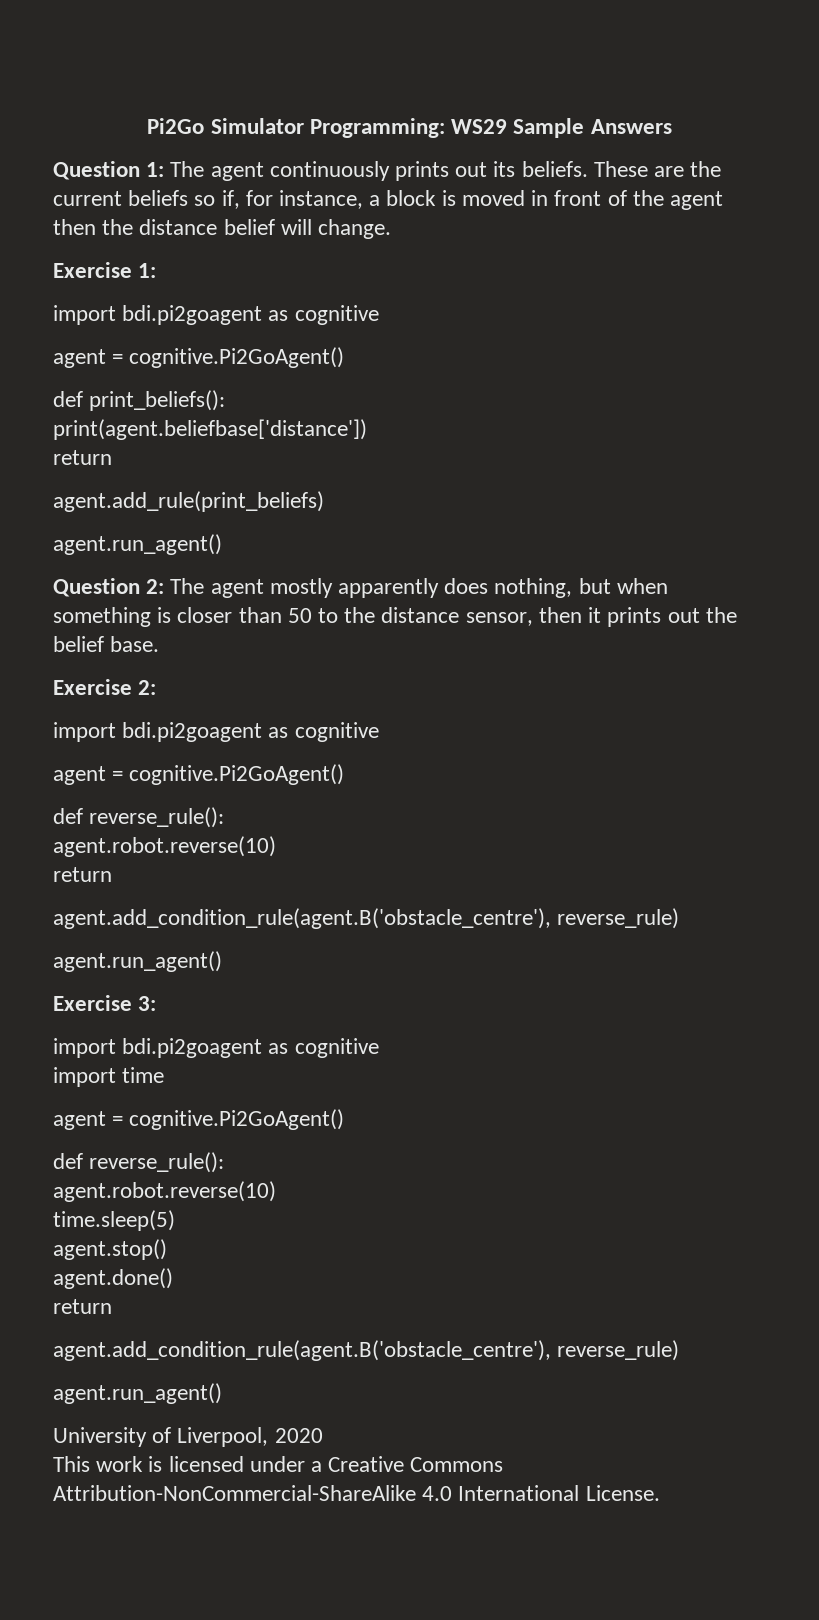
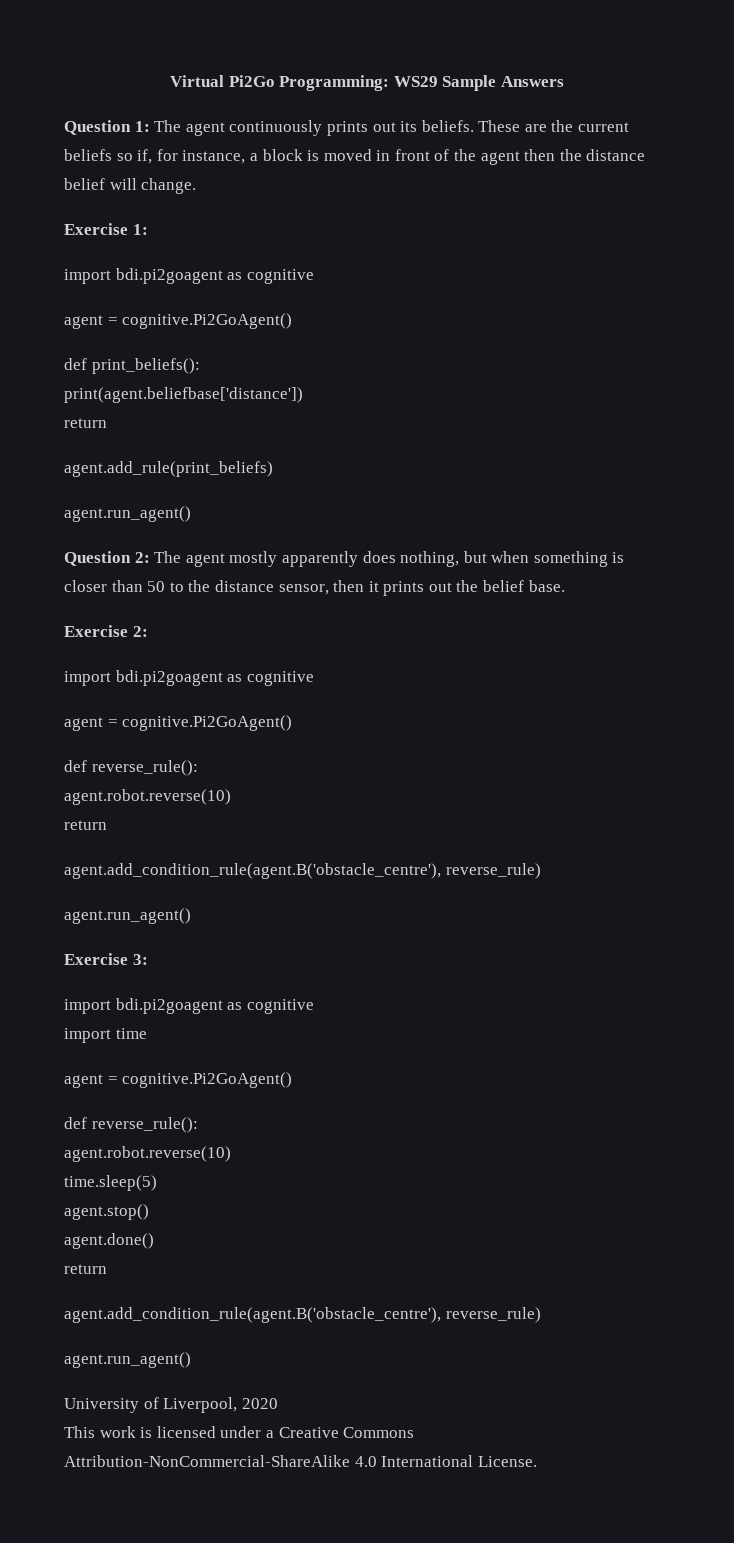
[147,118,304,134] Pi2Go Simulator -> [170,75,275,87] Virtual Pi2Go

